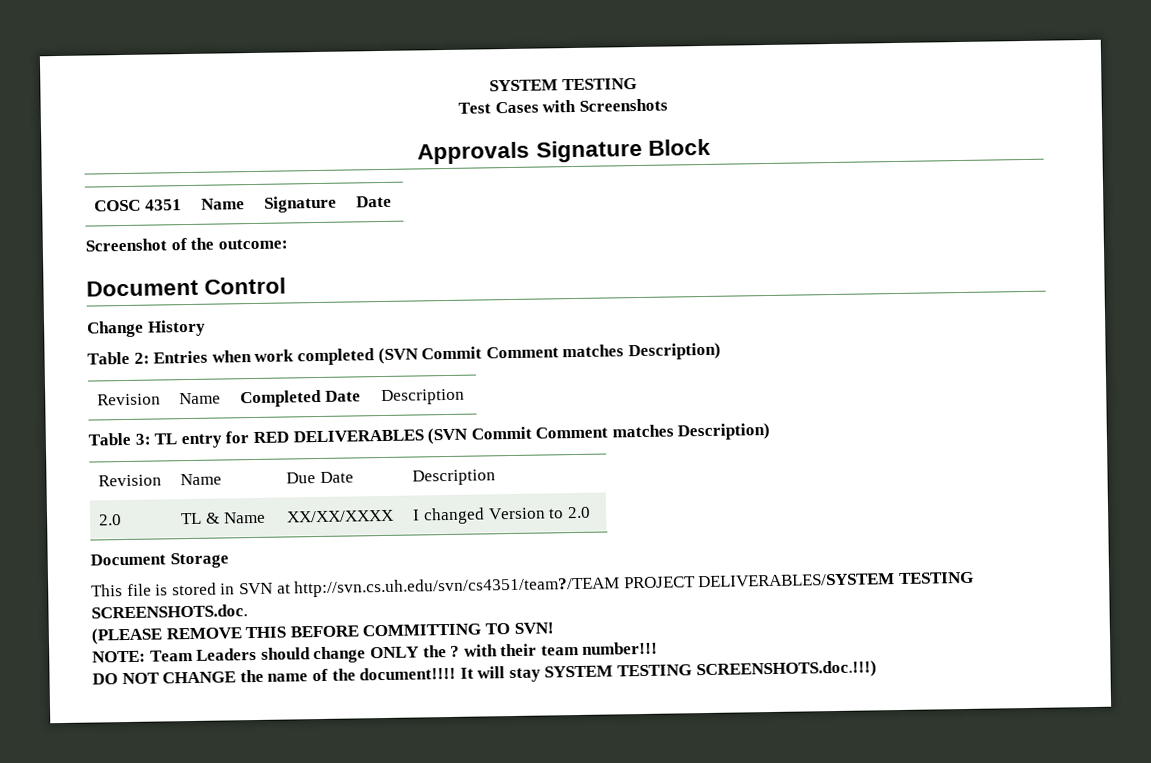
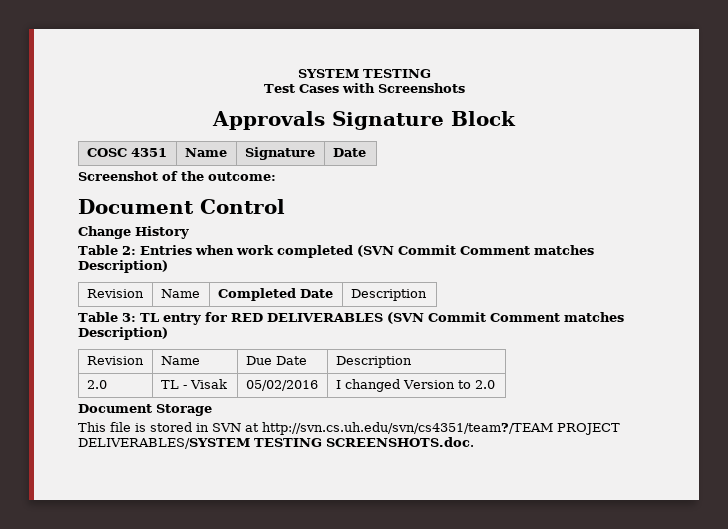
[205,511,266,524] [286,509,395,523] & Name | XX/XX/XXXX -> [182,379,227,389] [245,380,318,391] - Visak | 05/02/2016
[91,622,554,645] [92,641,659,664] [92,660,877,685] // (PLEASE REMOVE THIS BEFORE COMMITTING TO SVN! // NOTE: Team Leaders should change ONLY the ? with their team number!!! // DO NOT CHANGE the name of the document!!!! It will stay SYSTEM TESTING SCREENSHOTS.doc.!!!) -> (474, 442) none

